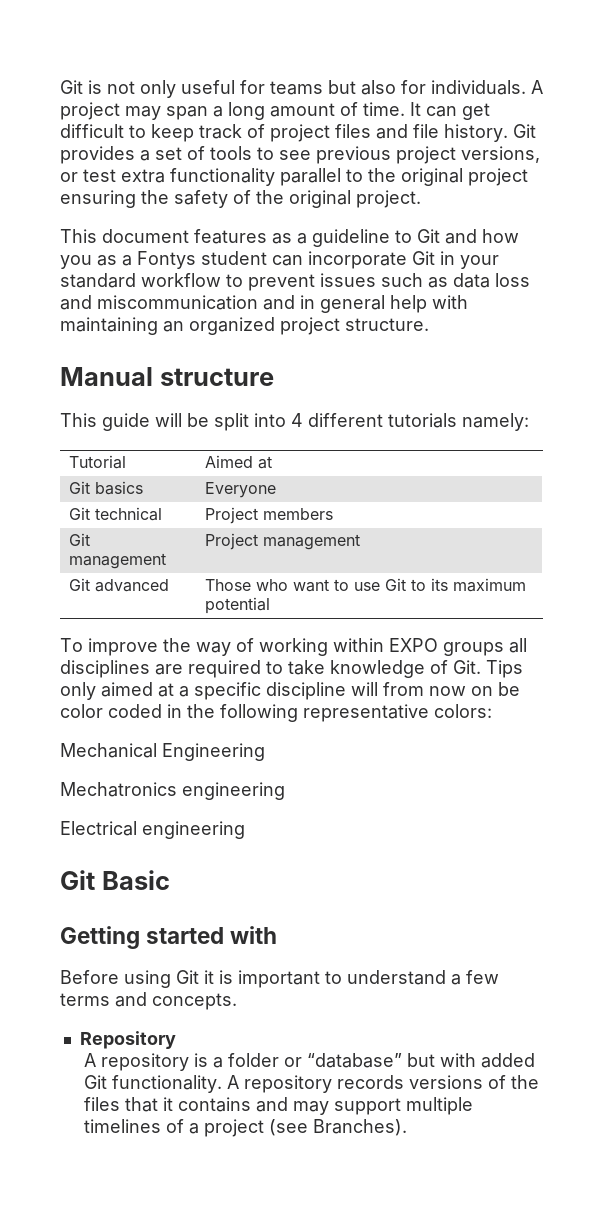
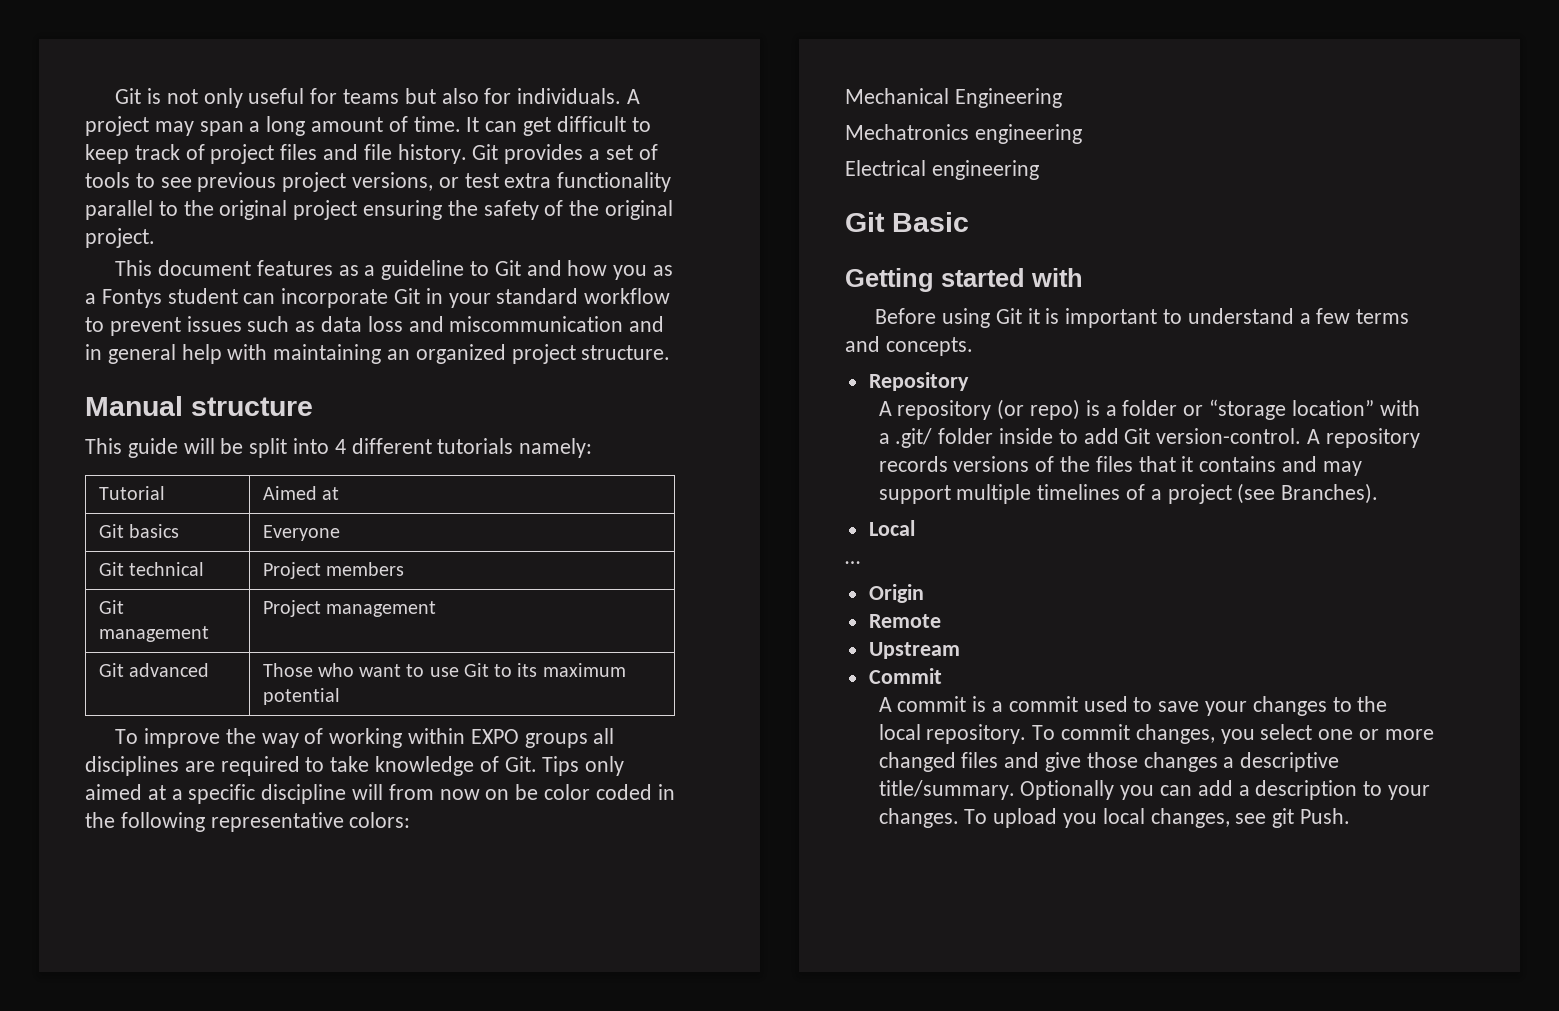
(189, 1062) none -> [997,399,1080,420] (or repo)
[306,1053,535,1068] [83,1075,222,1093] “database” but with added Git functionality. -> [1208,399,1420,420] [878,428,1302,448] “storage location” with a .git/ folder inside to add Git version-control.
(407, 1127) none -> [868,520,915,536] [845,561,860,564] [868,584,924,603] [868,614,941,628] [868,642,960,659] [868,668,942,684] [878,696,1388,716] [878,724,1434,744] [878,752,1340,772] [878,780,1430,800] [878,808,1350,828] // Local // … // Origin // Remote // Upstream // Commit // A commit is a commit used to save your changes to the local repository. To commit changes, you select one or more changed files and give those changes a descriptive title/summary. Optionally you can add a description to your changes. To upload you local changes, see git Push.

